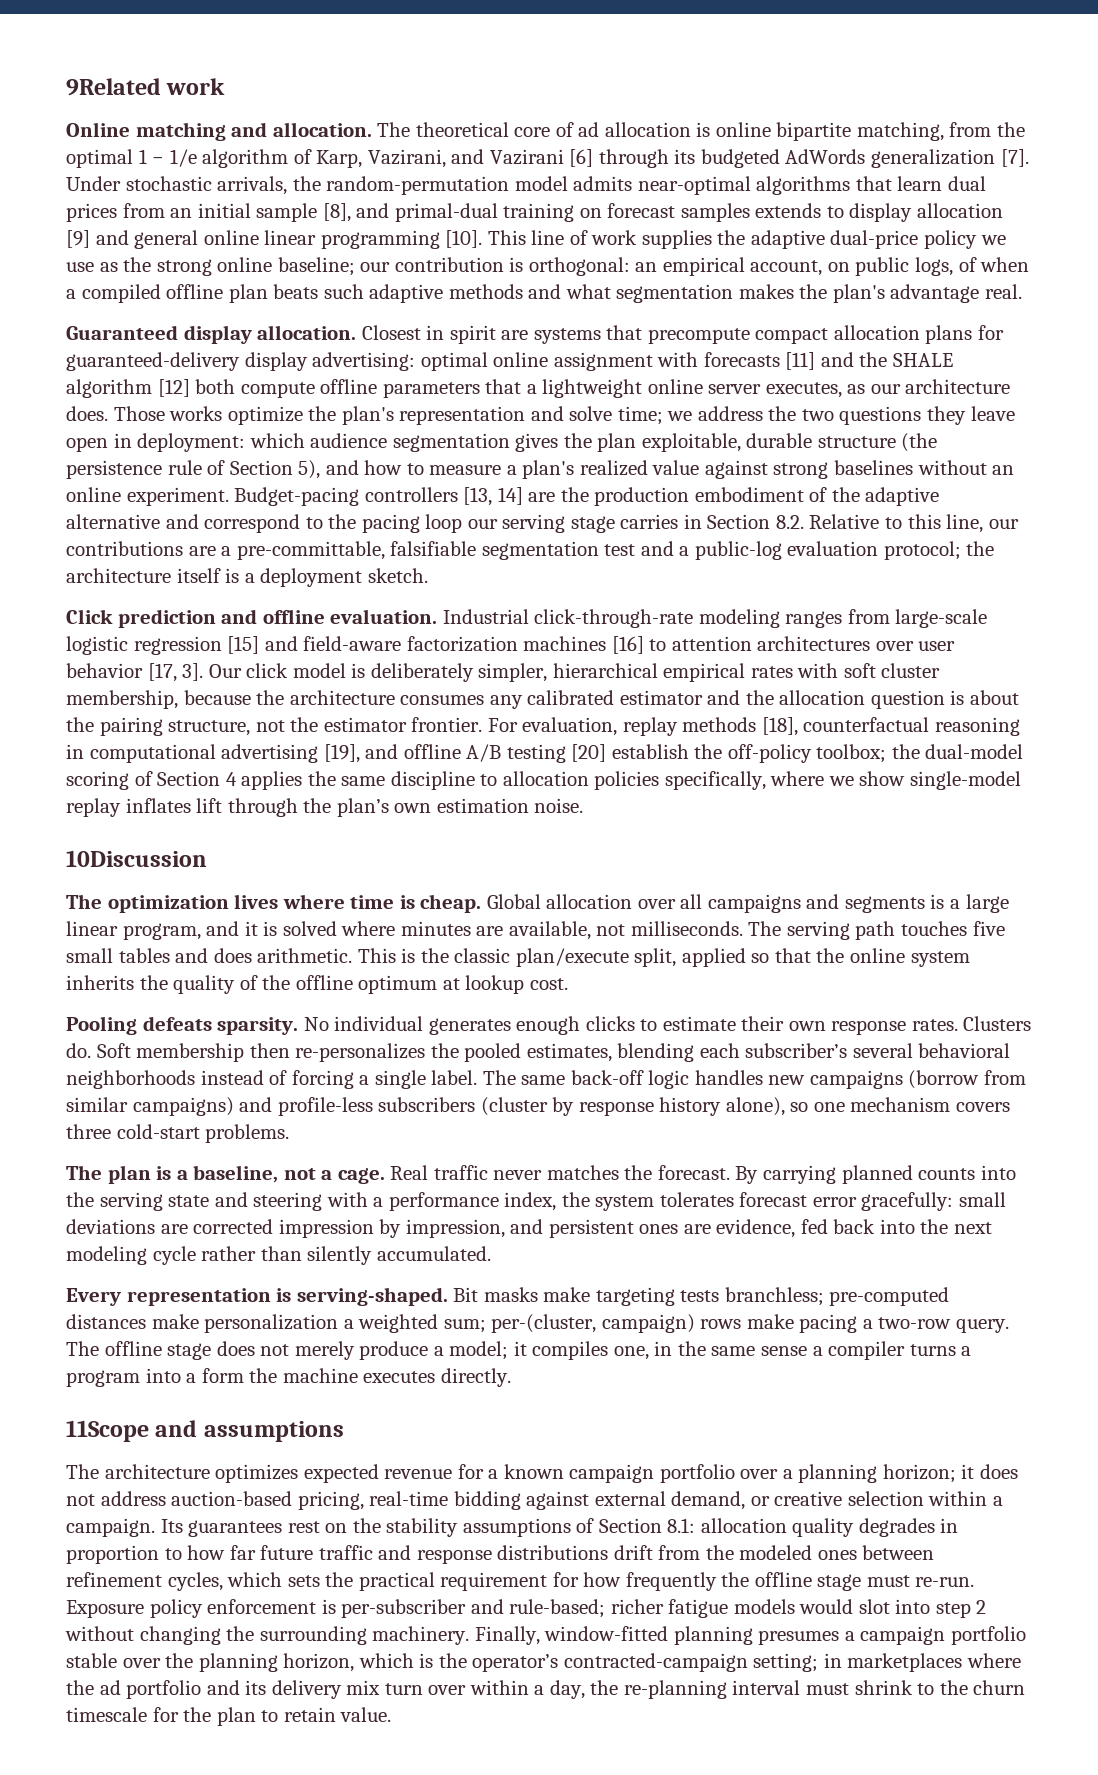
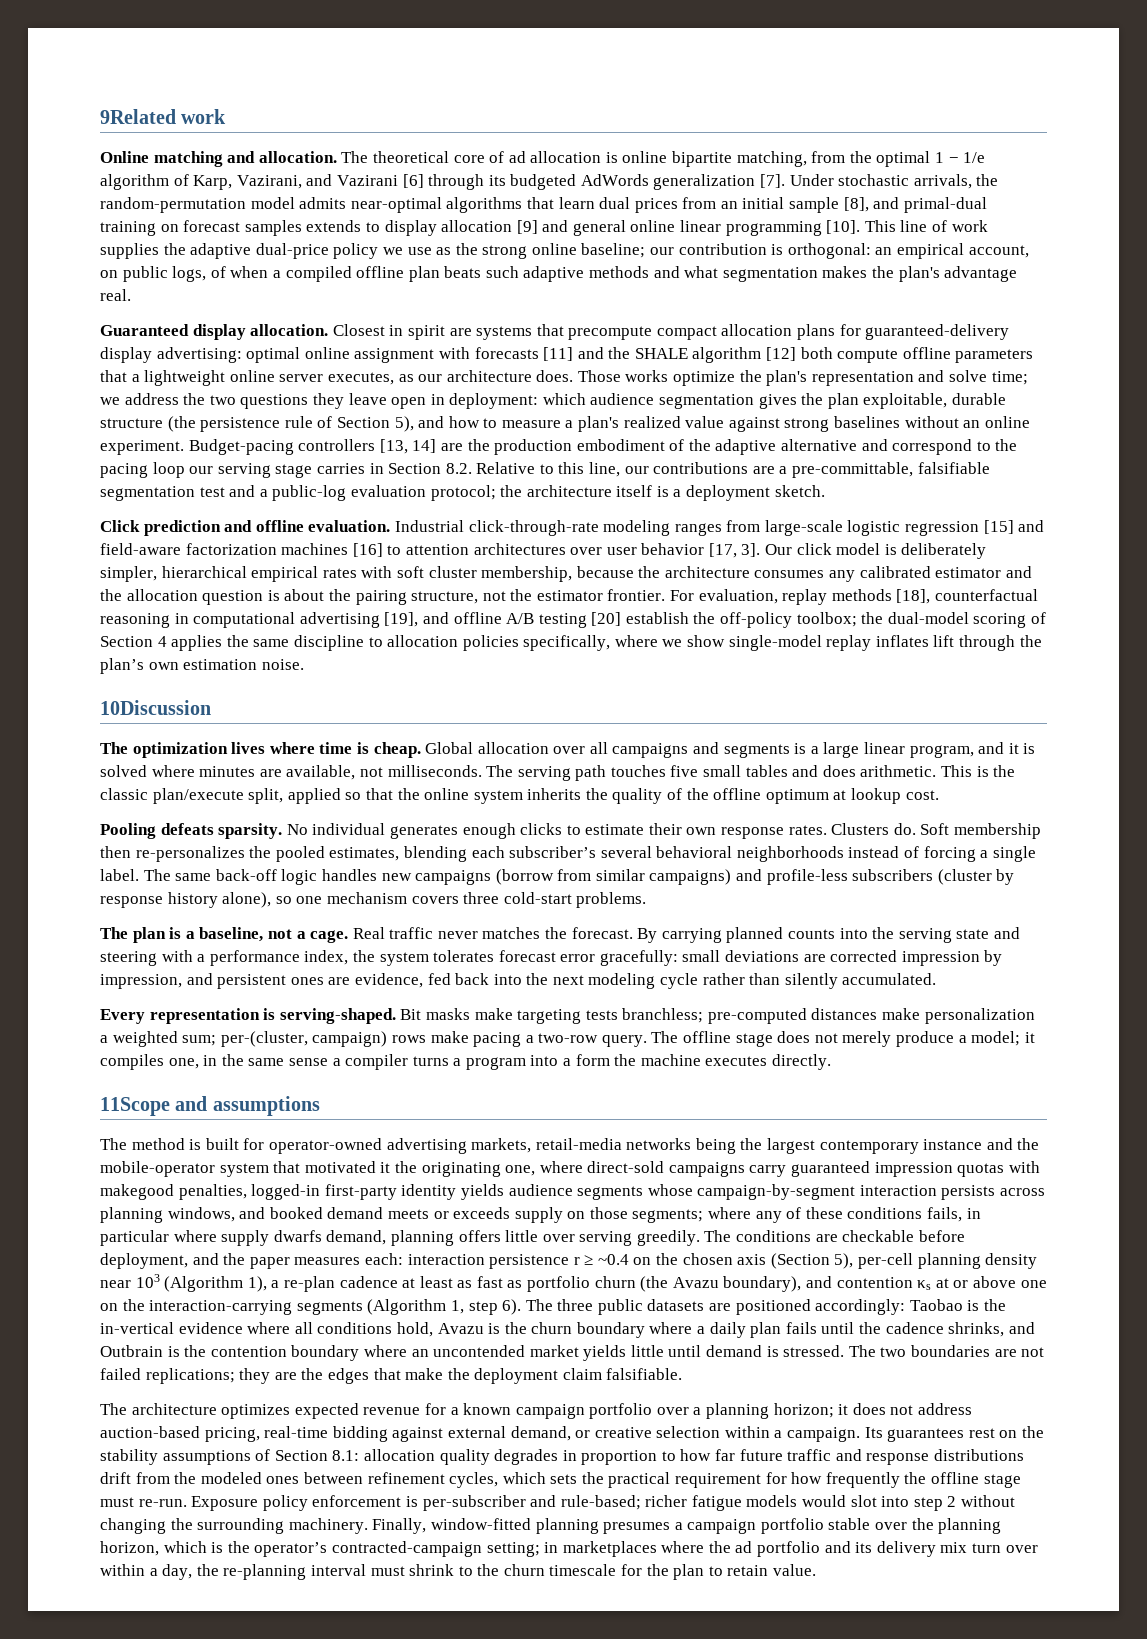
(344, 1431) none -> [100,1138,1040,1154] [100,1161,1040,1177] [100,1184,1046,1200] [100,1207,981,1223] [100,1230,965,1246] [100,1253,1038,1269] [100,1274,1047,1292] [100,1299,1007,1315] [100,1322,1035,1338] [100,1345,1045,1361] [100,1368,683,1384] // The method is built for operator-owned advertising markets, retail-media networks being the largest contemporary instance and the mobile-operator system that motivated it the originating one, where direct-sold campaigns carry guaranteed impression quotas with makegood penalties, logged-in first-party identity yields audience segments whose campaign-by-segment interaction persists across planning windows, and booked demand meets or exceeds supply on those segments; where any of these conditions fails, in particular where supply dwarfs demand, planning offers little over serving greedily. The conditions are checkable before deployment, and the paper measures each: interaction persistence r ≥ ~0.4 on the chosen axis (Section 5), per-cell planning density near 103 (Algorithm 1), a re-plan cadence at least as fast as portfolio churn (the Avazu boundary), and contention κs at or above one on the interaction-carrying segments (Algorithm 1, step 6). The three public datasets are positioned accordingly: Taobao is the in-vertical evidence where all conditions hold, Avazu is the churn boundary where a daily plan fails until the cadence shrinks, and Outbrain is the contention boundary where an uncontended market yields little until demand is stressed. The two boundaries are not failed replications; they are the edges that make the deployment claim falsifiable.

